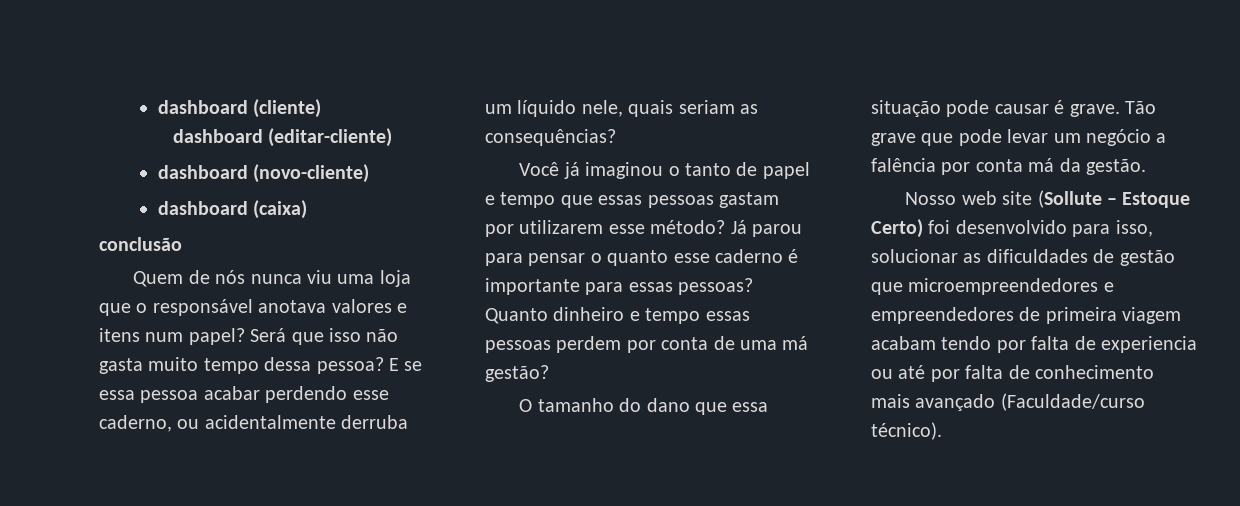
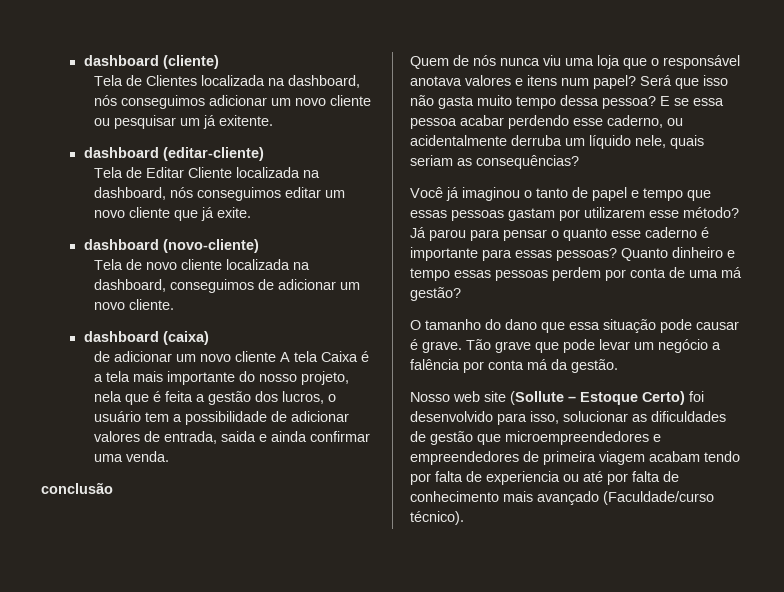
[172,128,392,147] [157,164,370,183] [157,200,308,219] dashboard (editar-cliente) // dashboard (novo-cliente) // dashboard (caixa) -> [94,75,361,88] [94,95,372,109] [94,115,274,129] [83,147,264,161] [94,167,321,178] [94,187,346,201] [94,207,252,221] [83,239,259,253] [94,259,311,270] [94,279,361,293] [94,299,175,310] [83,331,209,345] [94,351,370,362] [94,371,350,385] [94,391,337,405] [94,411,350,425] [94,431,371,444] [94,451,170,462] Tela de Clientes localizada na dashboard, nós conseguimos adicionar um novo cliente ou pesquisar um já exitente. // dashboard (editar-cliente) // Tela de Editar Cliente localizada na dashboard, nós conseguimos editar um novo cliente que já exite. // dashboard (novo-cliente) // Tela de novo cliente localizada na dashboard, conseguimos de adicionar um novo cliente. // dashboard (caixa) // de adicionar um novo cliente A tela Caixa é a tela mais importante do nosso projeto, nela que é feita a gestão dos lucros, o usuário tem a possibilidade de adicionar valores de entrada, saida e ainda confirmar uma venda.

